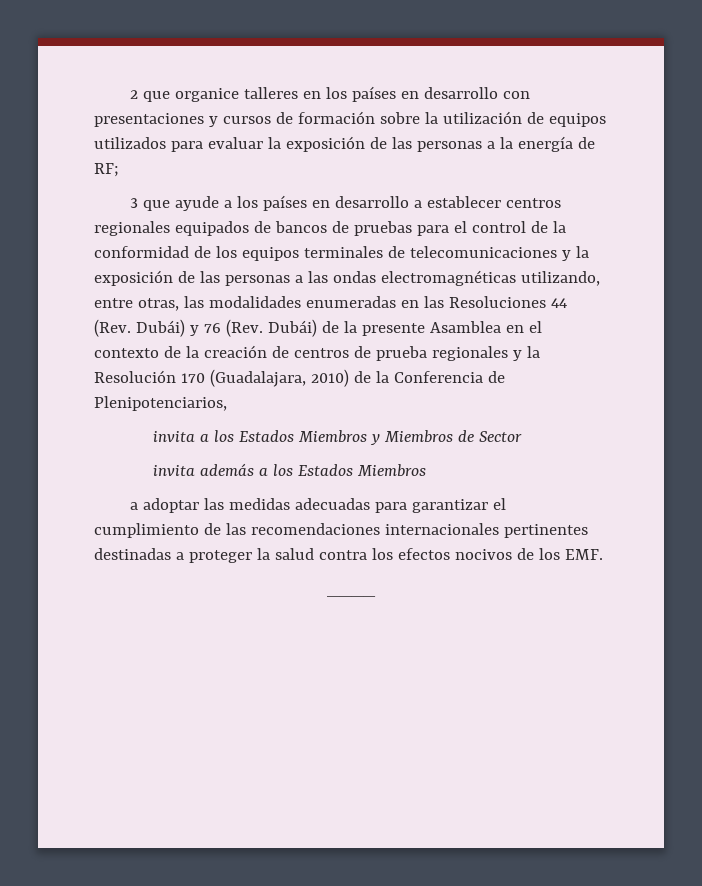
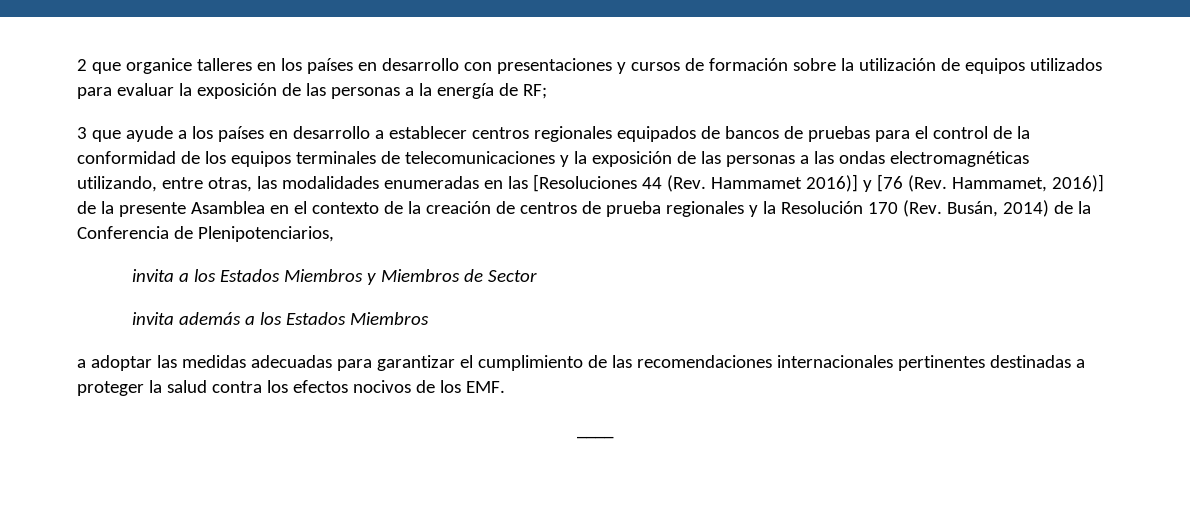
[448,296,546,308] Resoluciones -> [532,174,637,192] [Resoluciones
[135,319,317,337] Dubái) y 76 (Rev. Dubái) -> [710,174,1104,192] Hammamet 2016)] y [76 (Rev. Hammamet, 2016)]
[209,369,349,387] (Guadalajara, 2010) -> [902,200,1049,217] (Rev. Busán, 2014)

